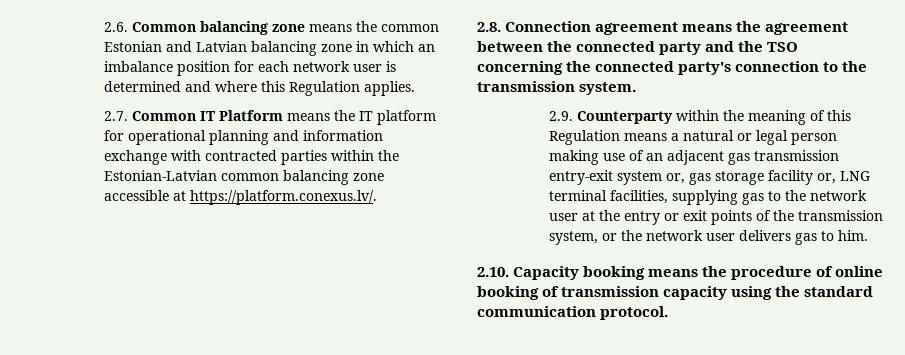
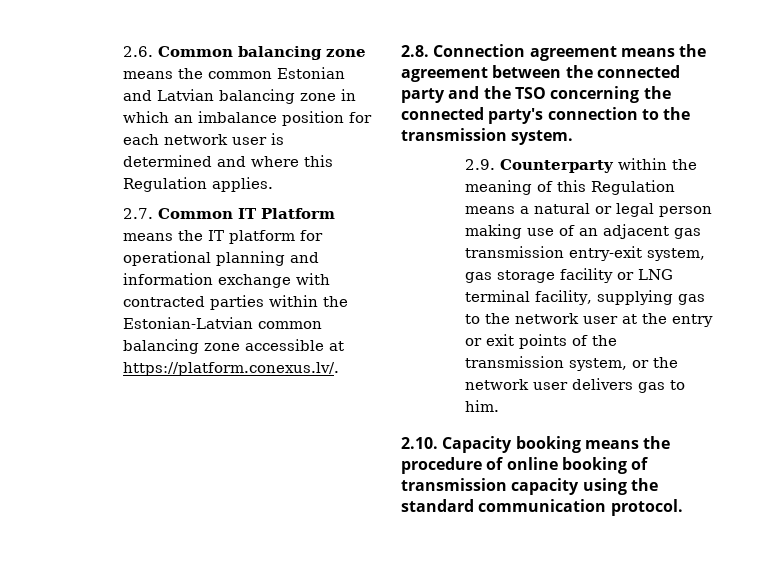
[616,171,685,185] system or, -> [647,248,706,261] system,
[816,173,836,184] or, -> [617,272,635,280] or
[609,190,668,204] facilities, -> [535,290,593,305] facility,

